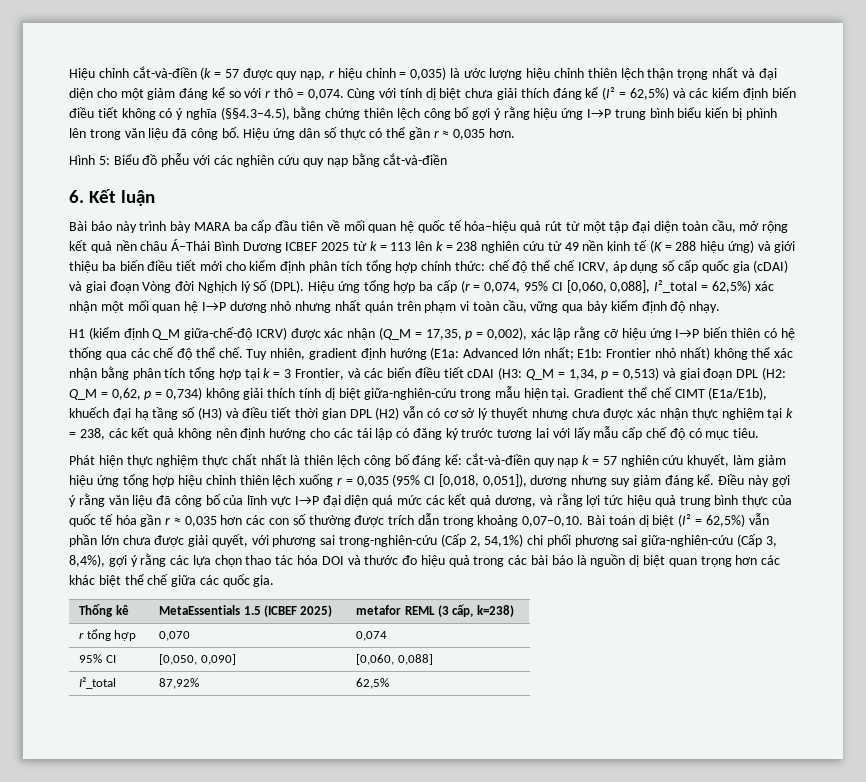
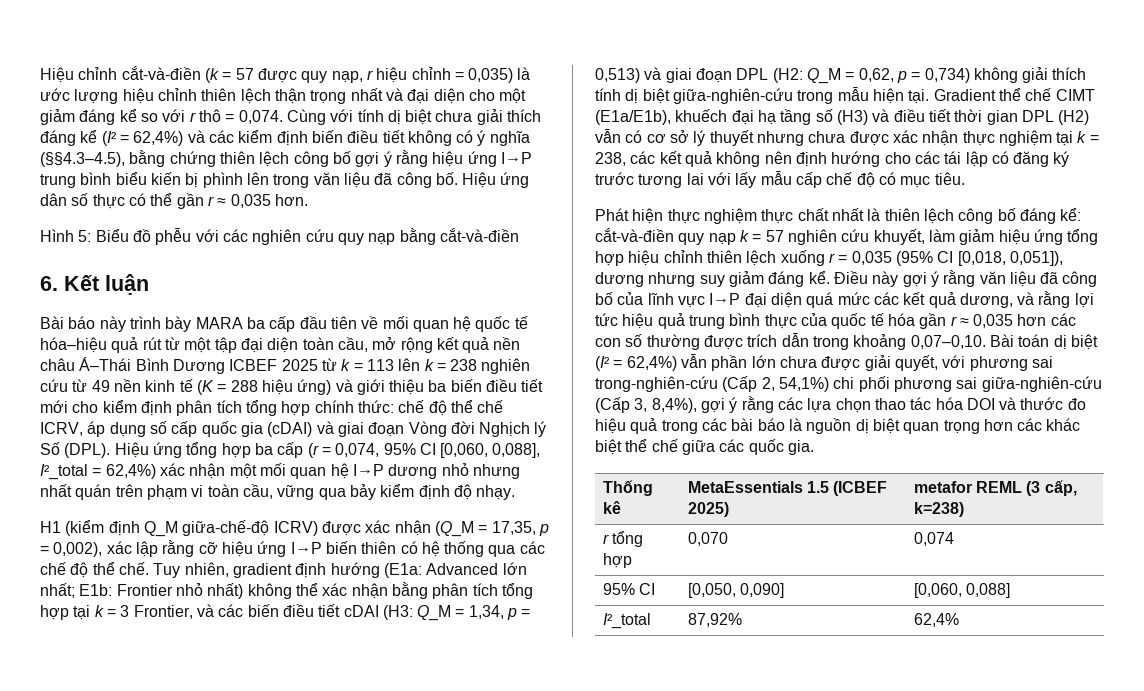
[629,87,669,100] 62,5%) -> [133,131,184,146] 62,4%)
[711,280,751,293] 62,5%) -> [105,464,156,479] 62,4%)
[705,514,745,527] 62,5%) -> [626,356,677,371] 62,4%)
[356,678,390,689] 62,5% -> [913,613,959,627] 62,4%

